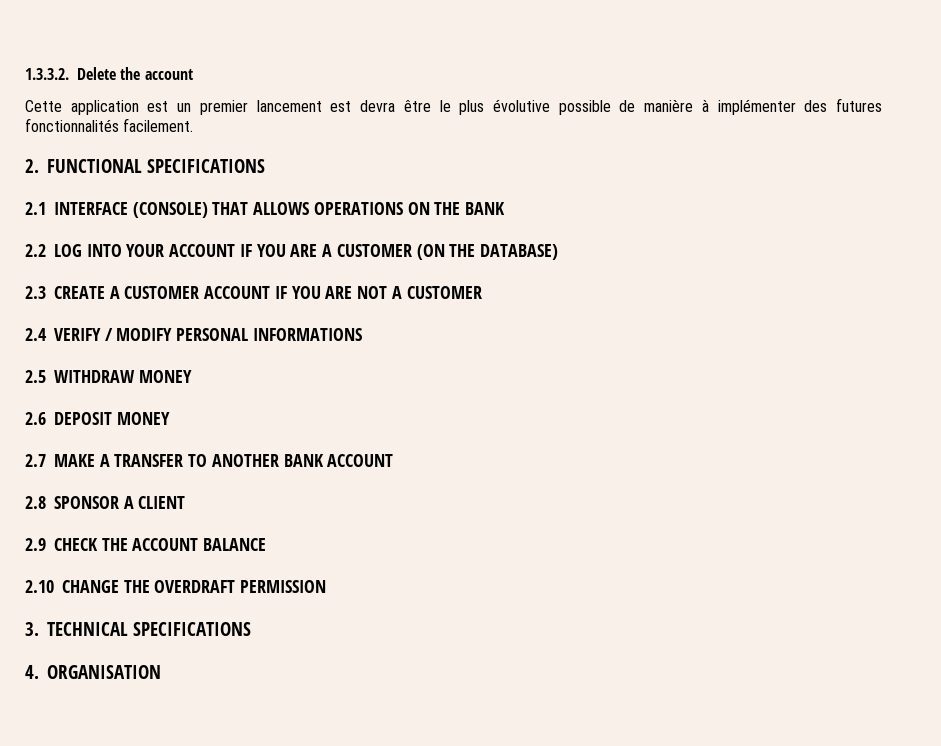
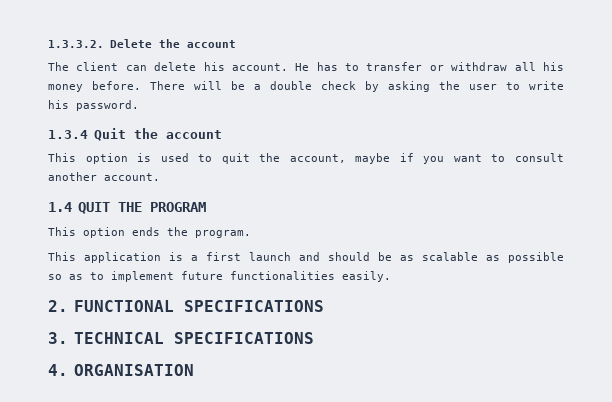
[25,98,882,115] [25,118,194,132] [25,159,265,173] [25,202,506,218] [25,244,558,260] [25,286,482,299] [25,328,362,341] [25,370,192,383] [25,412,170,425] [25,454,394,467] [25,496,186,509] [25,538,267,551] [25,580,327,593] Cette application est un premier lancement est devra être le plus évolutive possible de manière à implémenter des futures fonctionnalités facilement. // 2. FUNCTIONAL SPECIFICATIONS // 2.1 INTERFACE (CONSOLE) THAT ALLOWS OPERATIONS ON THE BANK // 2.2 LOG INTO YOUR ACCOUNT IF YOU ARE A CUSTOMER (ON THE DATABASE) // 2.3 CREATE A CUSTOMER ACCOUNT IF YOU ARE NOT A CUSTOMER // 2.4 VERIFY / MODIFY PERSONAL INFORMATIONS // 2.5 WITHDRAW MONEY // 2.6 DEPOSIT MONEY // 2.7 MAKE A TRANSFER TO ANOTHER BANK ACCOUNT // 2.8 SPONSOR A CLIENT // 2.9 CHECK THE ACCOUNT BALANCE // 2.10 CHANGE THE OVERDRAFT PERMISSION -> [48,62,564,71] [48,81,564,92] [48,100,139,111] [48,128,222,141] [48,153,565,164] [48,172,160,181] [48,202,206,214] [48,227,251,238] [48,252,564,263] [48,271,391,282] [48,300,324,312] The client can delete his account. He has to transfer or withdraw all his money before. There will be a double check by asking the user to write his password. // 1.3.4 Quit the account // This option is used to quit the account, maybe if you want to consult another account. // 1.4 QUIT THE PROGRAM // This option ends the program. // This application is a first launch and should be as scalable as possible so as to implement future functionalities easily. // 2. FUNCTIONAL SPECIFICATIONS

